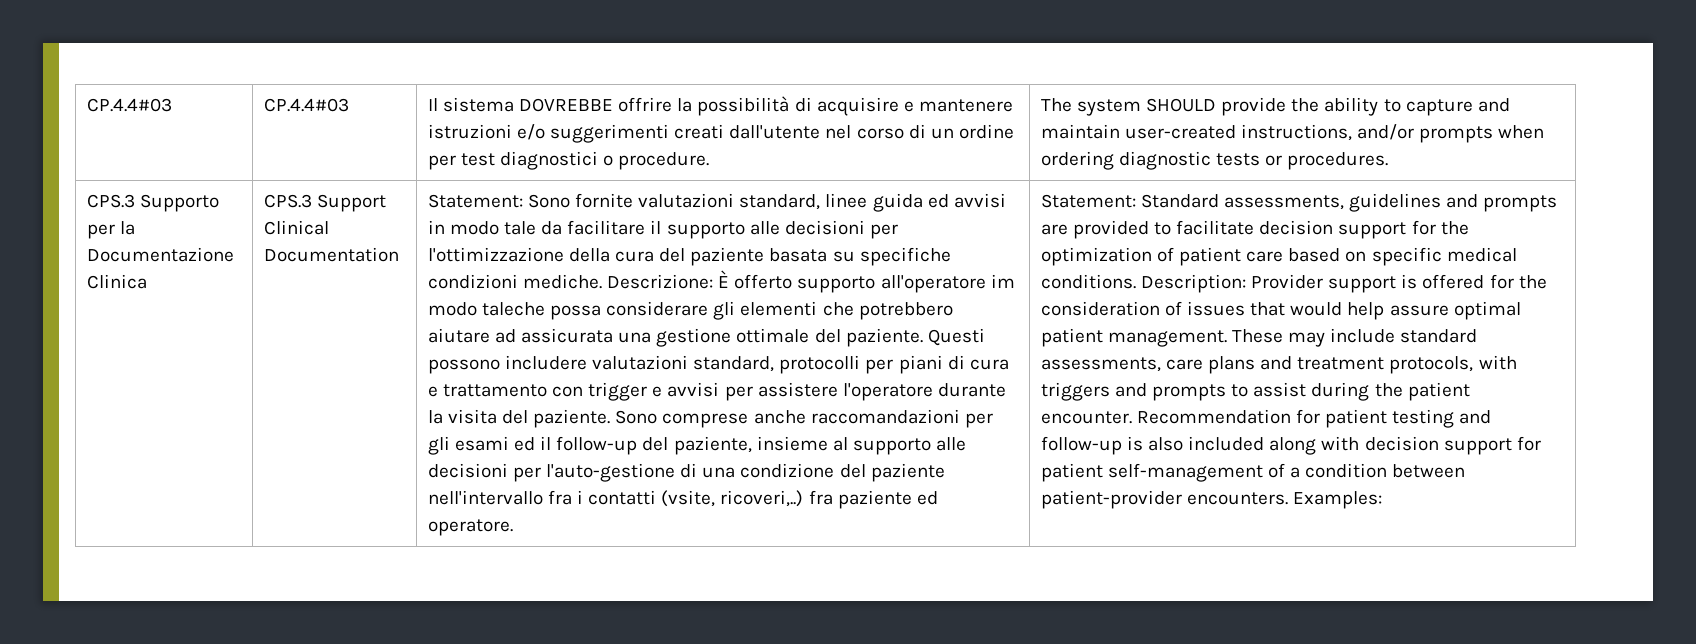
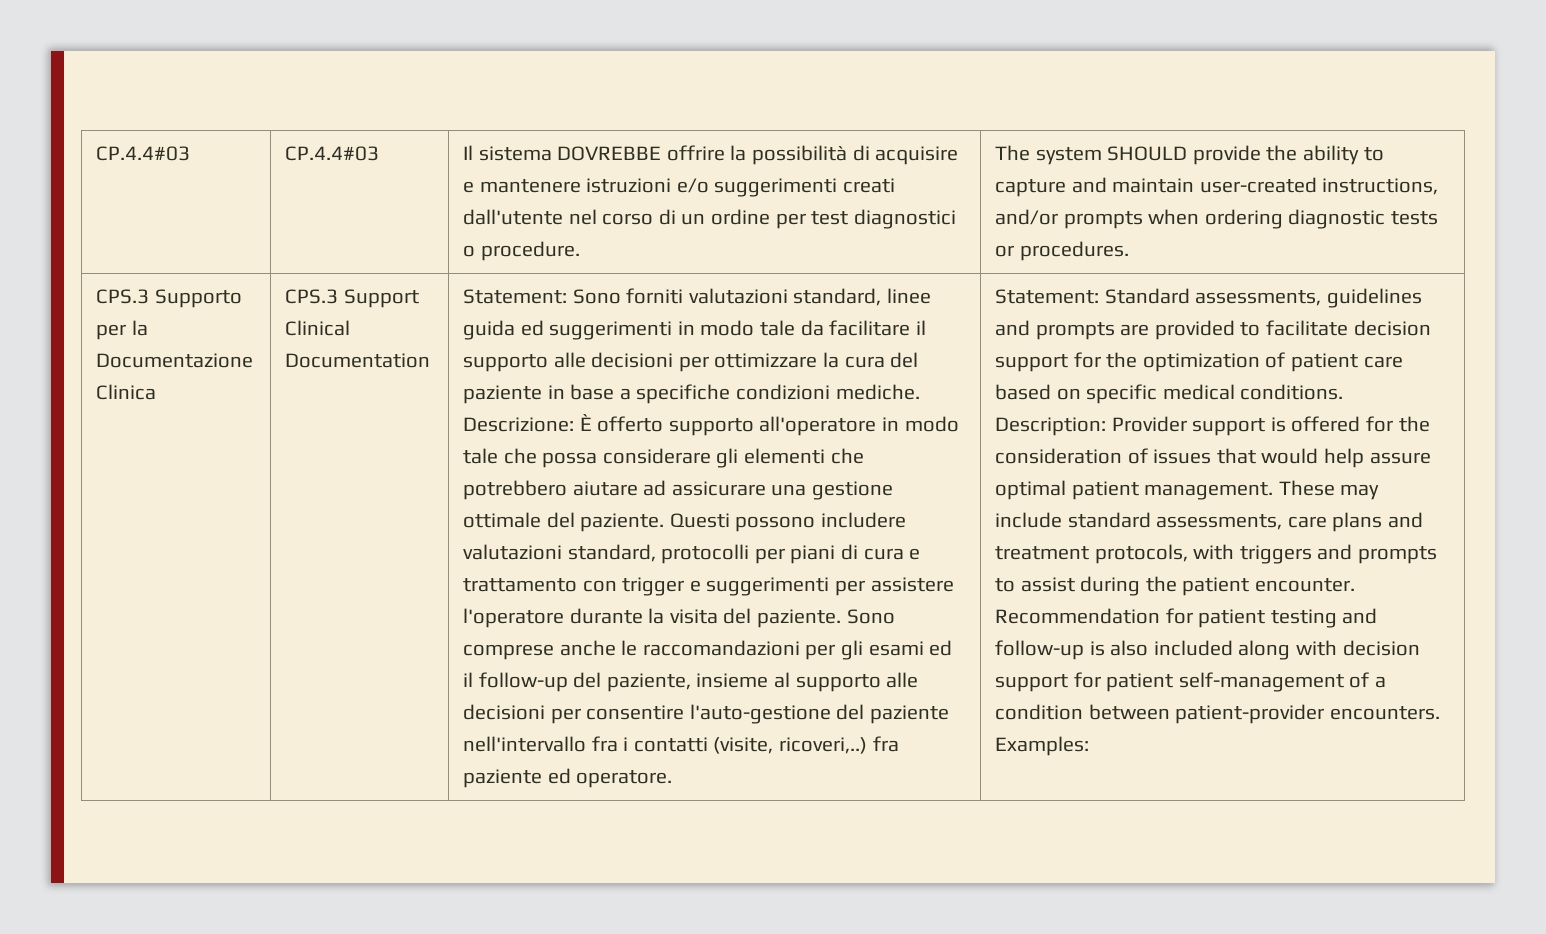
[575,193,634,208] fornite -> [626,288,684,304] forniti
[953,193,1006,208] avvisi -> [549,321,673,340] suggerimenti
[427,247,610,262] l'ottimizzazione della -> [714,352,839,368] ottimizzare la
[769,248,855,262] basata su -> [547,384,631,400] in base a
[990,274,1015,288] [427,302,545,316] im modo taleche -> [881,416,959,432] [463,448,537,464] in modo tale che
[521,328,614,343] assicurata -> [671,481,766,496] assicurare
[667,382,720,397] avvisi -> [706,577,830,596] suggerimenti
(806, 417) none -> [621,640,638,656] le
[546,463,835,482] l'auto-gestione di una condizione -> [586,704,831,724] consentire l'auto-gestione
[661,490,716,507] (vsite, -> [713,737,774,754] (visite,

